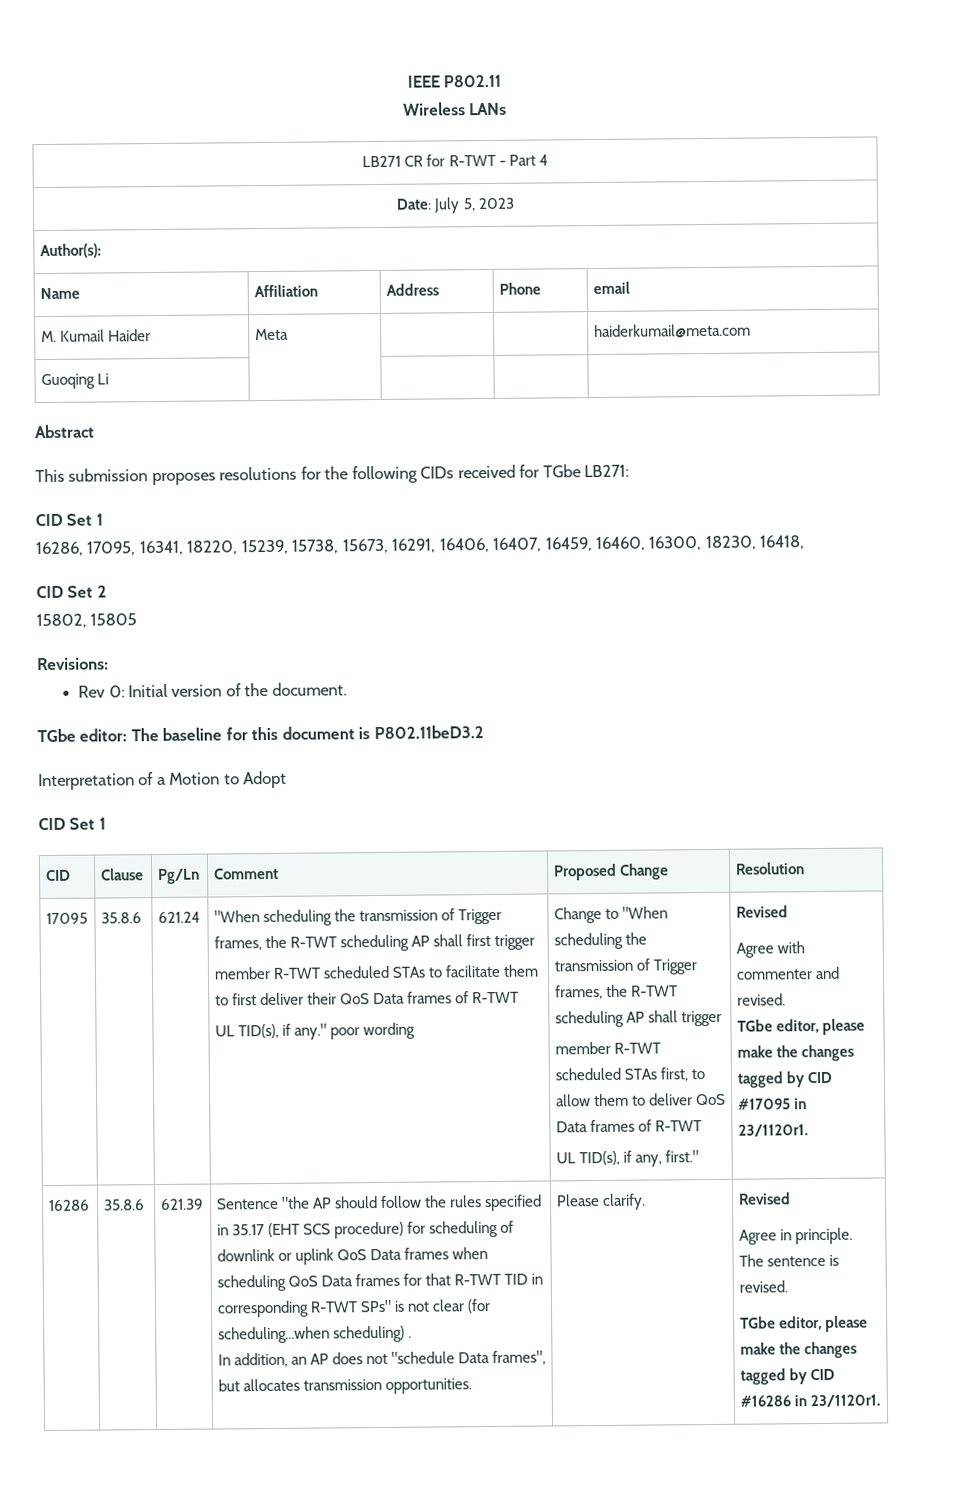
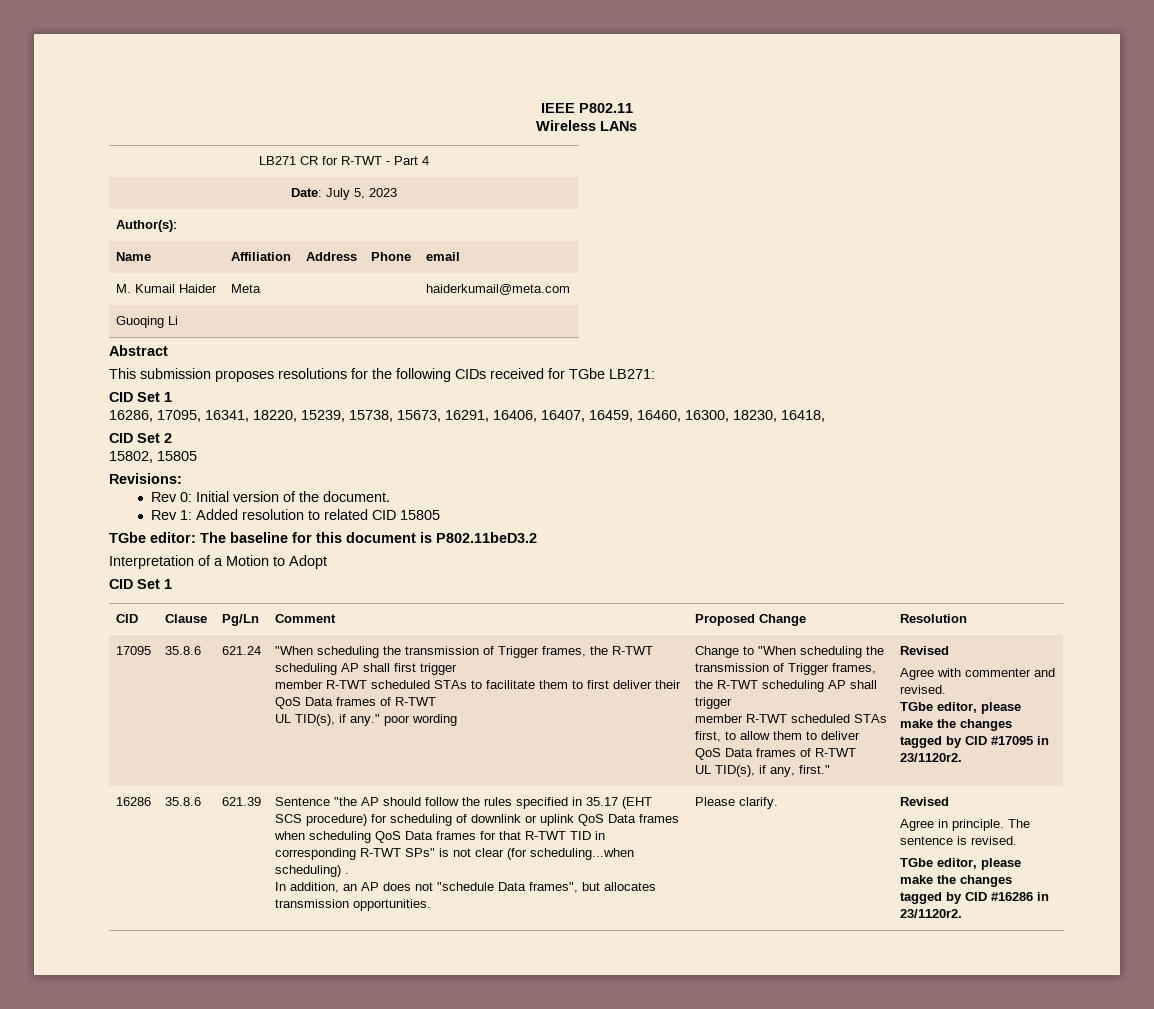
(347, 689) none -> [150,509,440,520] // Rev 1: Added resolution to related CID 15805
[737,1124,808,1137] 23/1120r1. -> [899,753,962,762] 23/1120r2.
[809,1394,880,1408] 23/1120r1. -> [899,909,962,918] 23/1120r2.

